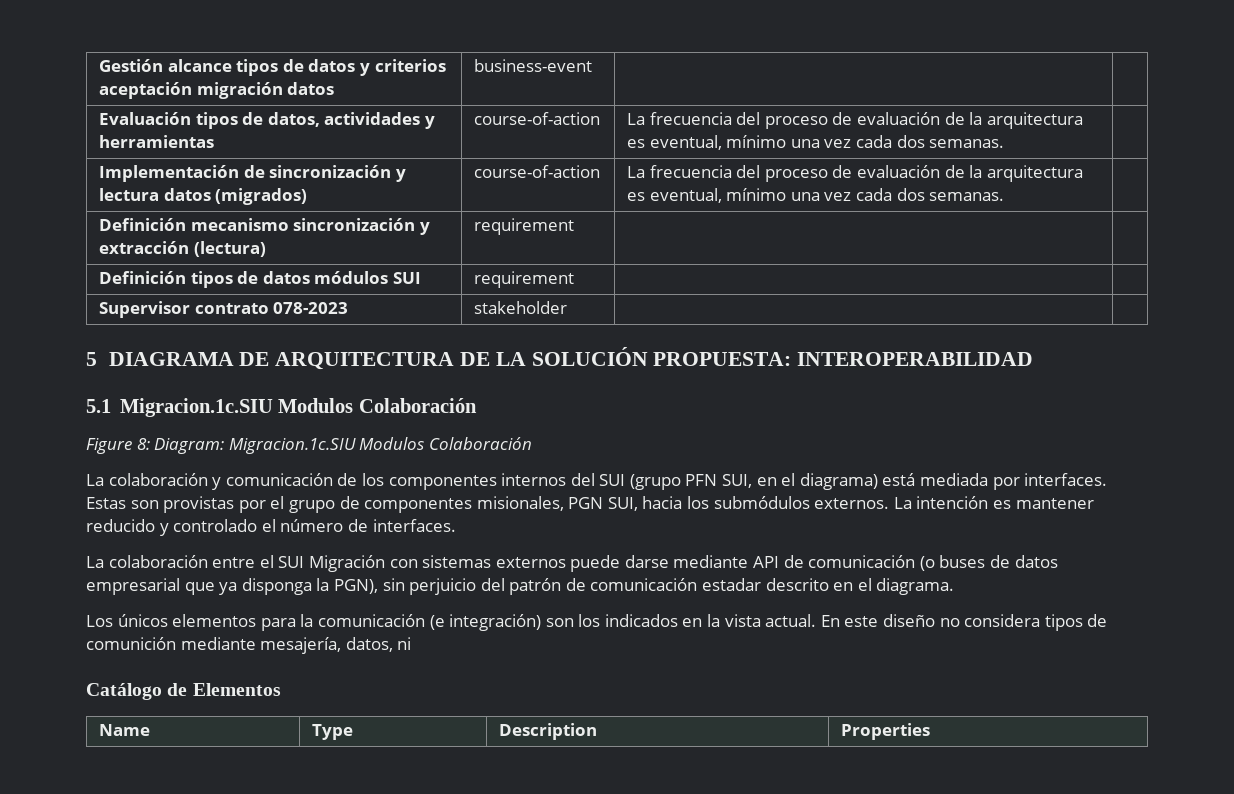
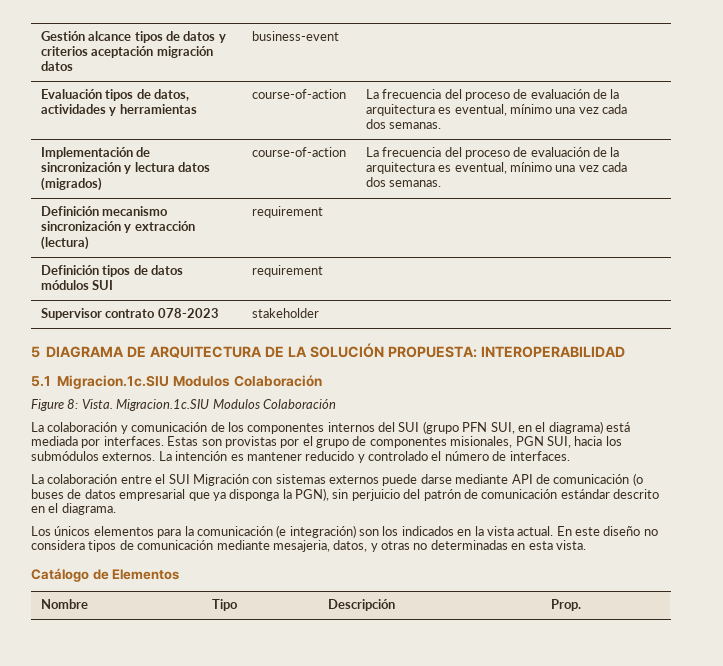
[154,438,225,454] Diagram: -> [81,399,113,409] Vista.
[702,578,762,591] estadar -> [560,489,610,499] estándar
[86,637,412,654] comunición mediante mesajería, datos, ni -> [137,540,586,552] comunicación mediante mesajeria, datos, y otras no determinadas en esta vista.
[99,724,151,736] [312,724,354,740] [499,723,598,740] [841,723,931,740] Name | Type | Description | Properties -> [40,599,88,609] [211,599,238,611] [327,599,395,611] [550,599,581,611] Nombre | Tipo | Descripción | Prop.

